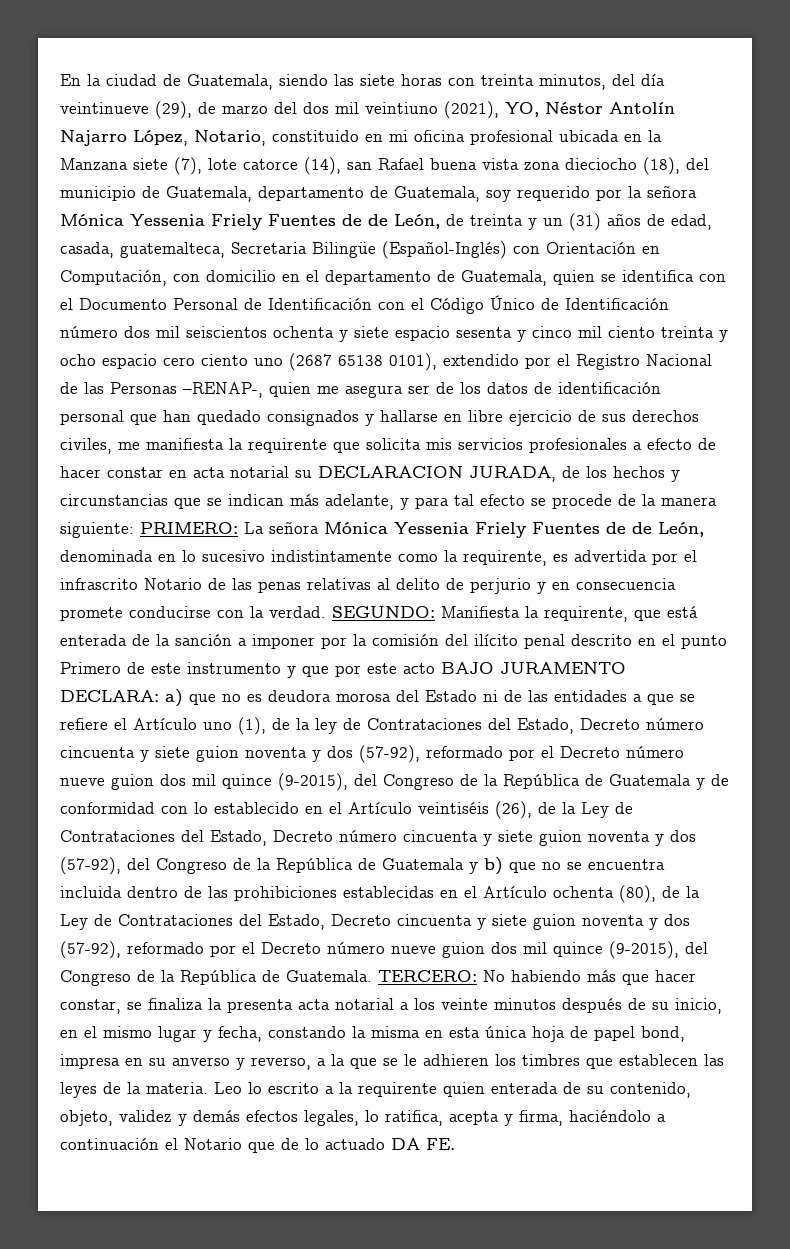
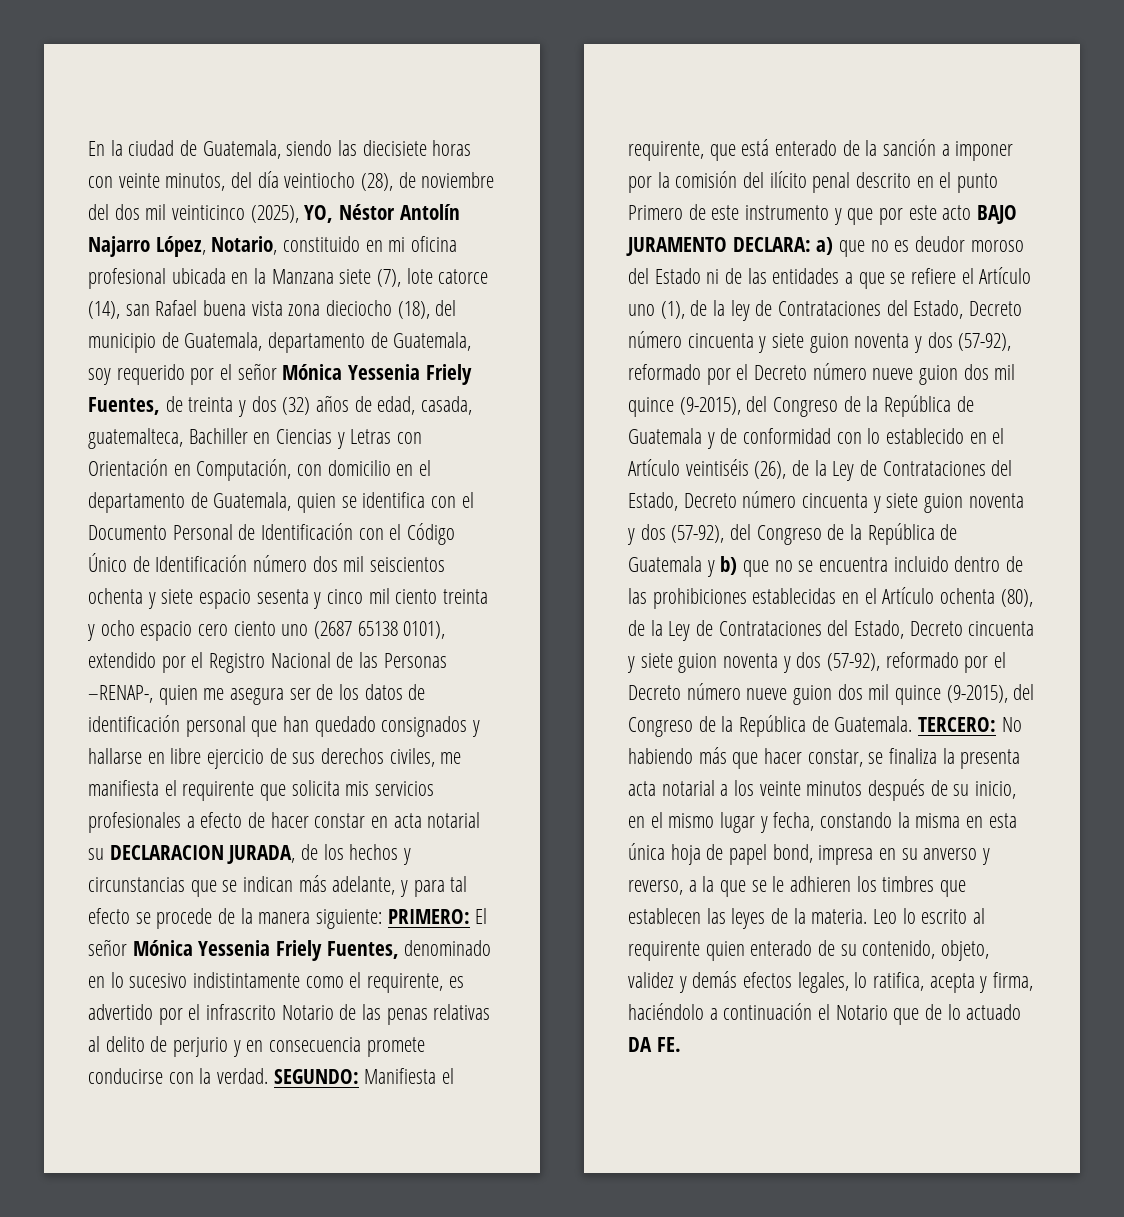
[360,74,395,86] siete -> [362,140,427,156] diecisiete
[481,74,534,86] treinta -> [118,173,160,188] veinte
[60,101,268,119] veintinueve (29), de marzo -> [284,172,495,191] veintiocho (28), de noviembre
[365,101,499,119] veintiuno (2021), -> [172,205,299,223] veinticinco (2025),
[628,185,697,198] [60,214,440,230] la señora Mónica Yessenia Friely Fuentes de de León, -> [220,363,472,385] [88,397,160,415] el señor Mónica Yessenia Friely Fuentes,
[543,213,601,231] un (31) -> [251,396,311,415] dos (32)
[231,241,507,259] Secretaria Bilingüe (Español-Inglés) -> [188,428,392,449] Bachiller en Ciencias y Letras
[229,438,243,450] la -> [164,780,177,796] el
[244,521,704,538] [60,550,153,562] La señora Mónica Yessenia Friely Fuentes de de León, denominada -> [475,908,488,924] [88,939,492,961] El señor Mónica Yessenia Friely Fuentes, denominado
[444,550,458,562] la -> [349,972,362,988] el
[574,550,647,562] advertida -> [88,1004,153,1020] advertido
[525,606,539,618] la -> [442,1068,455,1084] el
[60,634,127,646] enterada -> [775,140,838,156] enterado
[268,690,391,702] deudora morosa -> [915,236,1024,252] deudor moroso
[60,886,122,898] incluida -> [893,556,949,572] incluido
[325,1082,353,1094] a la -> [973,908,986,924] al
[491,1082,558,1094] enterada -> [750,940,813,956] enterado

